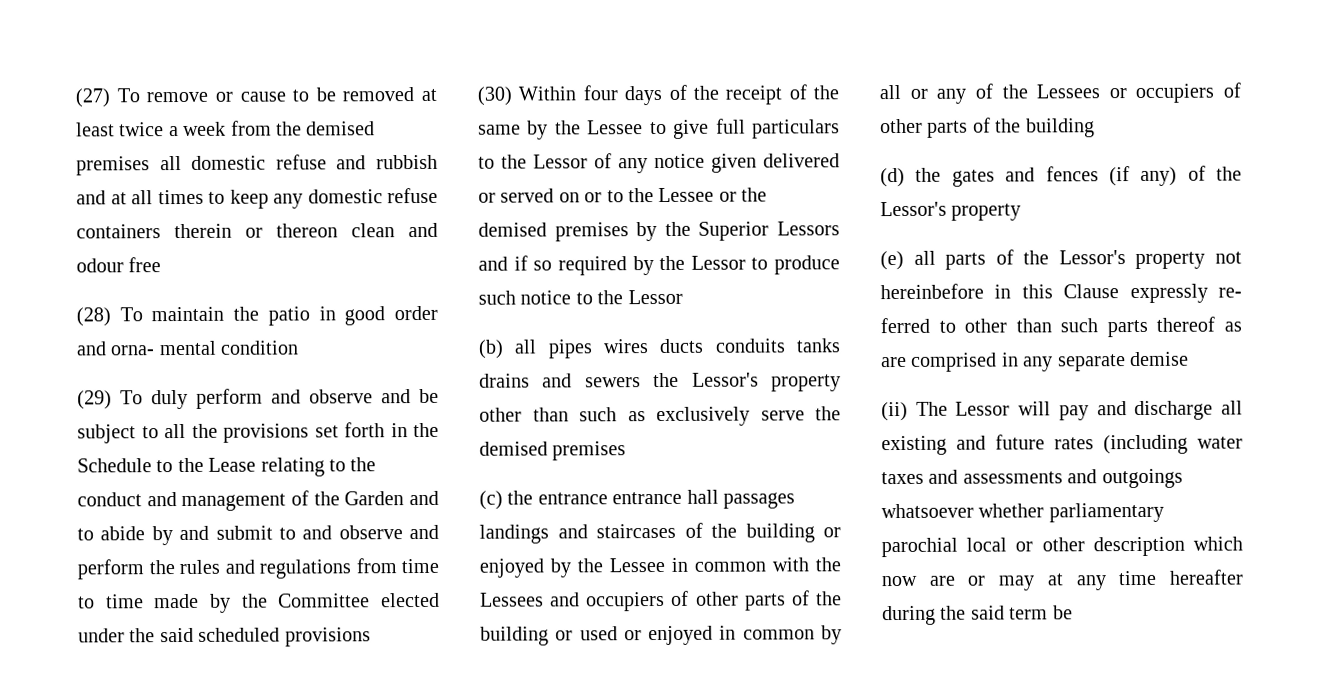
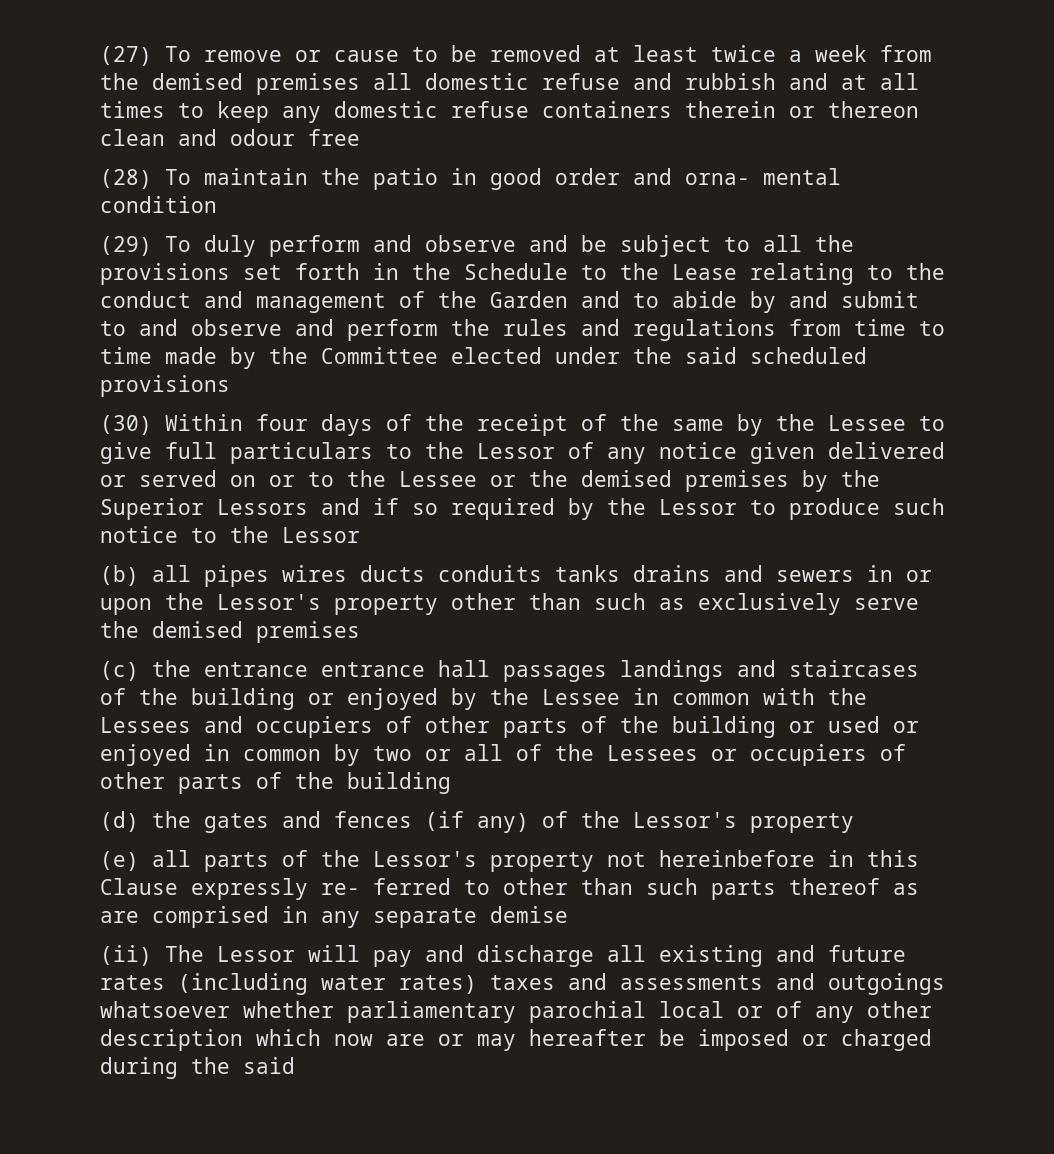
(641, 382) none -> [867,565,932,582] [100,598,152,615] in or upon
[879,84,967,104] all or any -> [373,744,503,761] two or all
(1243, 442) none -> [399,975,477,994] rates)
(1034, 546) none -> [776,1001,854,1023] of any
[1046,569,1243,591] at any time hereafter -> [529,1029,932,1051] hereafter be imposed or charged
[1009,605,1073,620] term be -> (295, 1065) none

